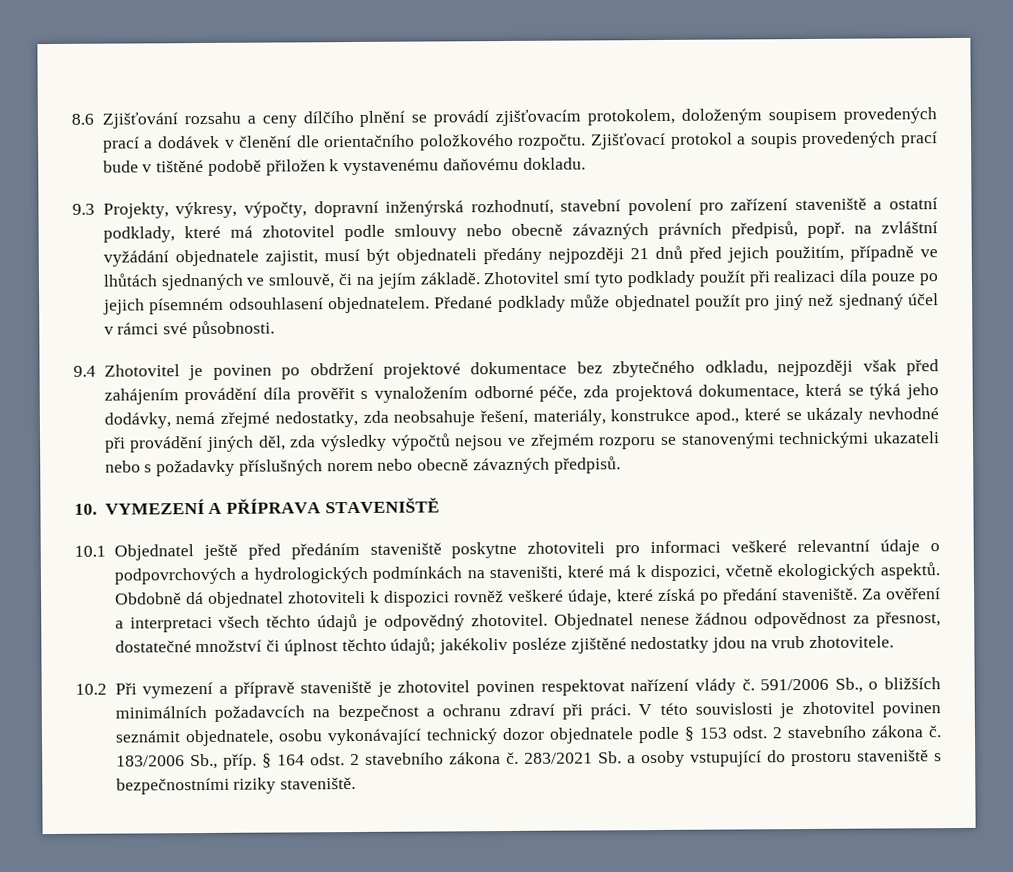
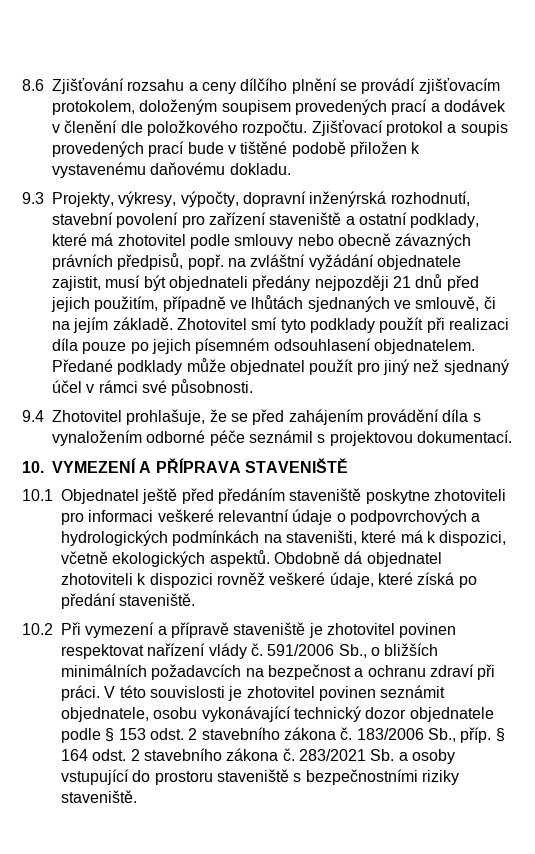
[324,134,416,148] orientačního -> (143, 127) none
[188,359,897,381] je povinen po obdržení projektové dokumentace bez zbytečného odkladu, nejpozději však -> [126,409,248,425] prohlašuje, že se
[296,387,355,404] prověřit -> (469, 415) none
[539,383,940,402] [103,407,939,429] [103,431,941,453] [104,456,621,477] péče, zda projektová dokumentace, která se týká jeho dodávky, nemá zřejmé nedostatky, zda neobsahuje řešení, materiály, konstrukce apod., které se ukázaly nevhodné při provádění jiných děl, zda výsledky výpočtů nejsou ve zřejmém rozporu se stanovenými technickými ukazateli nebo s požadavky příslušných norem nebo obecně závazných předpisů. -> [209,430,512,446] péče seznámil s projektovou dokumentací.
[861,587,942,600] [114,611,942,633] [114,635,895,656] Za ověření a interpretaci všech těchto údajů je odpovědný zhotovitel. Objednatel nenese žádnou odpovědnost za přesnost, dostatečné množství či úplnost těchto údajů; jakékoliv posléze zjištěné nedostatky jdou na vrub zhotovitele. -> (196, 599) none

